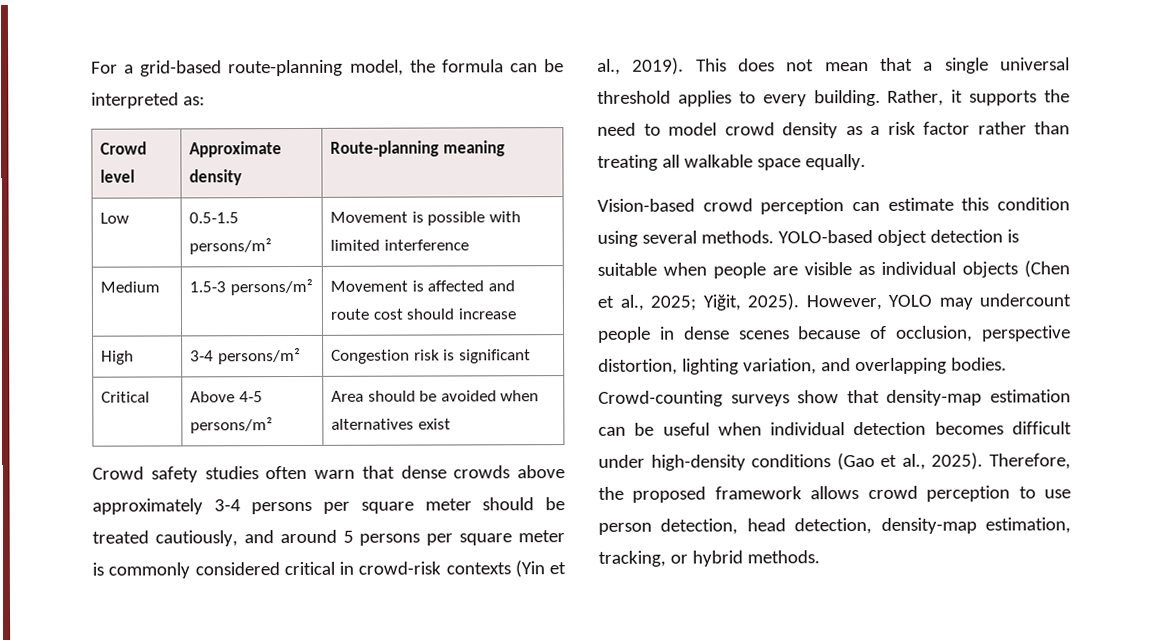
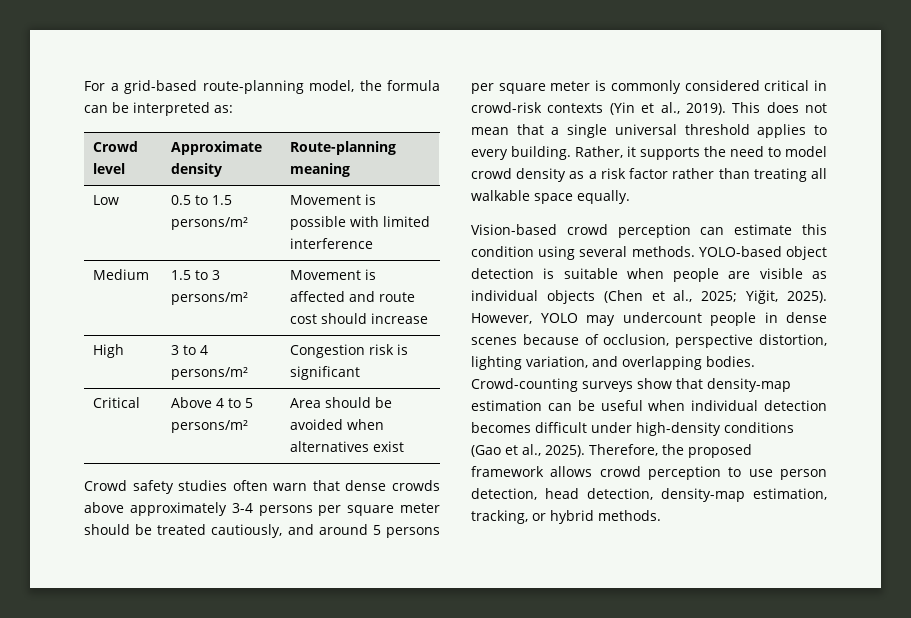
[189,212,240,224] 0.5-1.5 -> [170,195,232,205] 0.5 to 1.5
[189,281,227,293] 1.5-3 -> [170,270,220,280] 1.5 to 3
[190,350,215,362] 3-4 -> [170,345,208,355] 3 to 4
[238,391,263,403] 4-5 -> [215,398,253,408] 4 to 5

